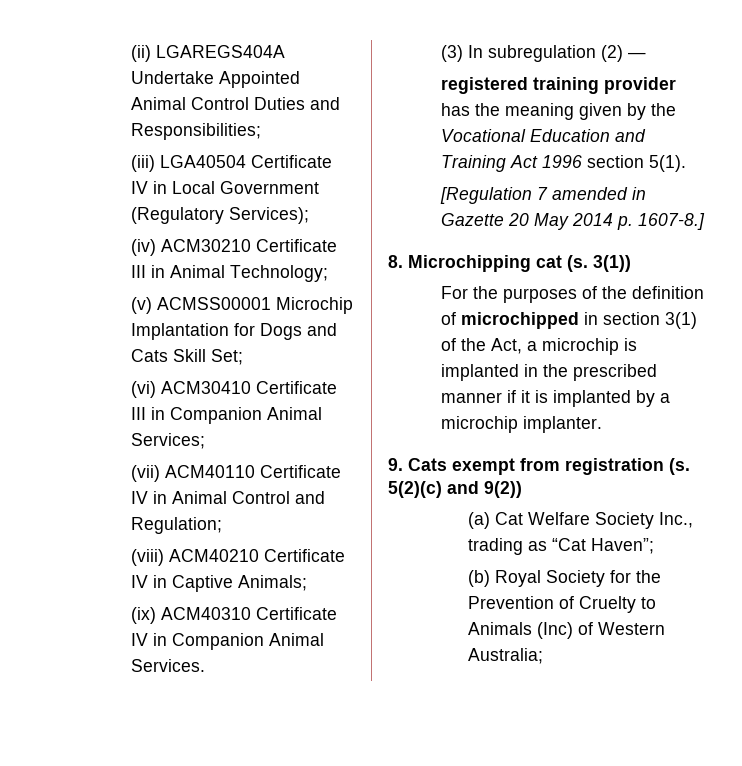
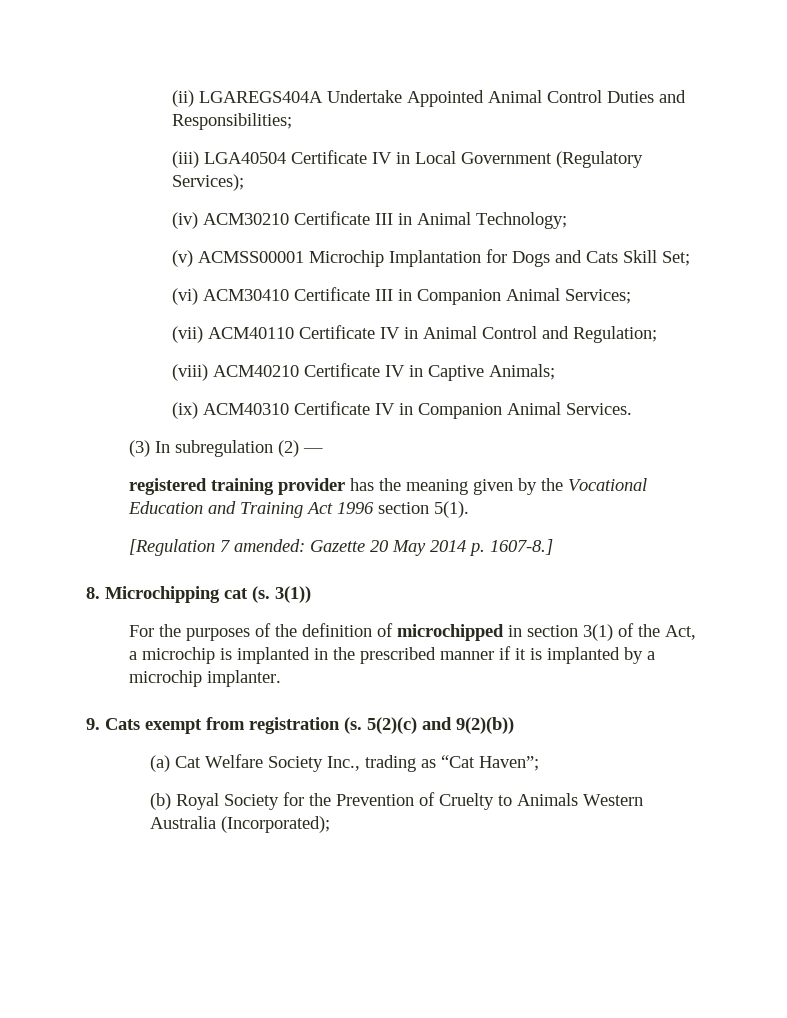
[552,187,647,200] amended in -> [233,539,305,552] amended:
[484,481,522,498] 9(2)) -> [456,717,514,734] 9(2)(b))
[536,622,665,639] [467,648,543,664] (Inc) of Western Australia; -> [583,794,644,806] [150,816,331,833] Western Australia (Incorporated);

